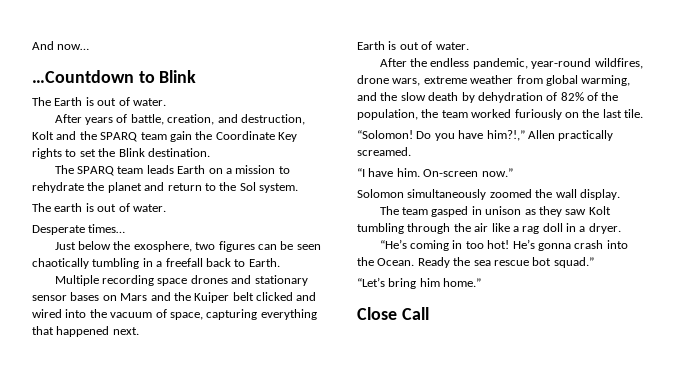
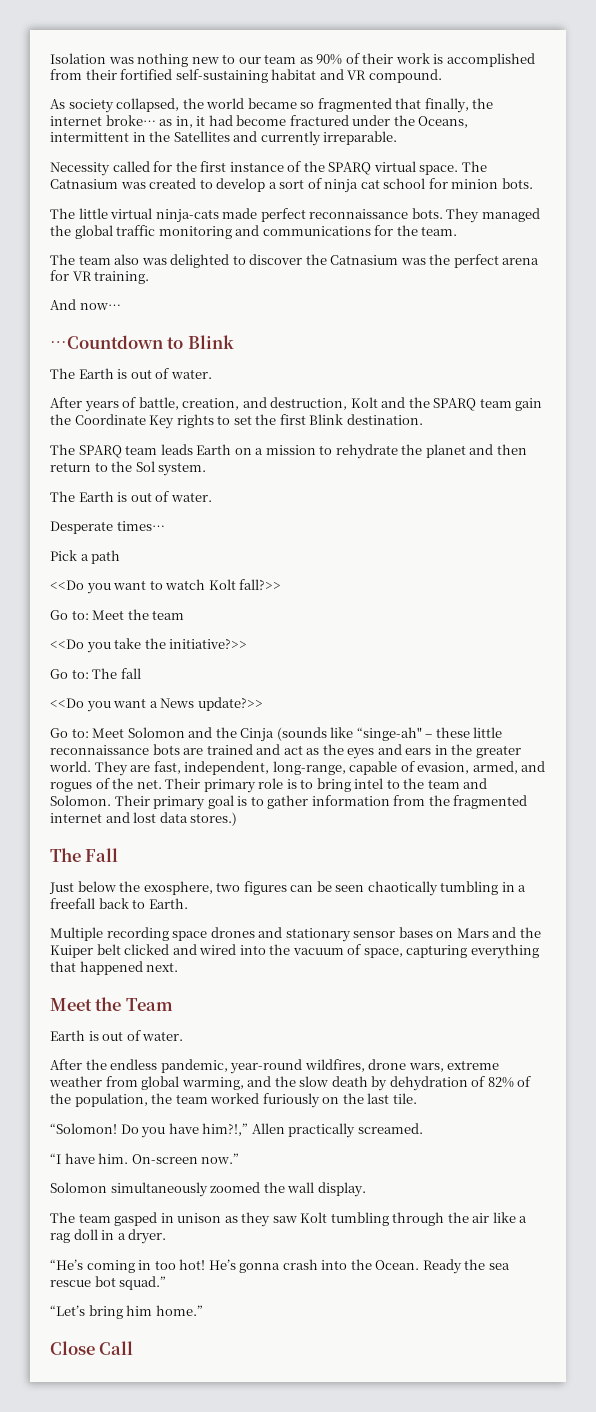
(32, 45) none -> [50,53,535,67] [50,69,442,83] [50,98,494,113] [50,115,469,128] [50,131,398,146] [50,161,487,176] [50,178,533,193] [50,208,540,223] [50,225,458,239] [50,254,540,268] [50,270,150,284] Isolation was nothing new to our team as 90% of their work is accomplished from their fortified self-sustaining habitat and VR compound. // As society collapsed, the world became so fragmented that finally, the internet broke… as in, it had become fractured under the Oceans, intermittent in the Satellites and currently irreparable. // Necessity called for the first instance of the SPARQ virtual space. The Catnasium was created to develop a sort of ninja cat school for minion bots. // The little virtual ninja-cats made perfect reconnaissance bots. They managed the global traffic monitoring and communications for the team. // The team also was delighted to discover the Catnasium was the perfect arena for VR training. //
(116, 152) none -> [279,414,306,425] first
(165, 186) none -> [496,444,527,455] then
[54,203,83,212] earth -> [78,491,114,502] Earth
(126, 228) none -> [50,550,121,564] [50,579,282,594] [50,609,185,620] [50,638,248,653] [50,668,141,679] [50,697,263,712] [50,727,503,742] [50,744,521,759] [49,761,546,776] [50,778,488,793] [50,795,528,810] [50,812,238,826] [50,848,119,862] // Pick a path // <<Do you want to watch Kolt fall?>> // Go to: Meet the team // <<Do you take the initiative?>> // Go to: The fall // <<Do you want a News update?>> // Go to: Meet Solomon and the Cinja (sounds like “singe-ah" – these little reconnaissance bots are trained and act as the eyes and ears in the greater world. They are fast, independent, long-range, capable of evasion, armed, and rogues of the net. Their primary role is to bring intel to the team and Solomon. Their primary goal is to gather information from the fragmented internet and lost data stores.) // The Fall
(139, 331) none -> [50,997,173,1011] // Meet the Team

